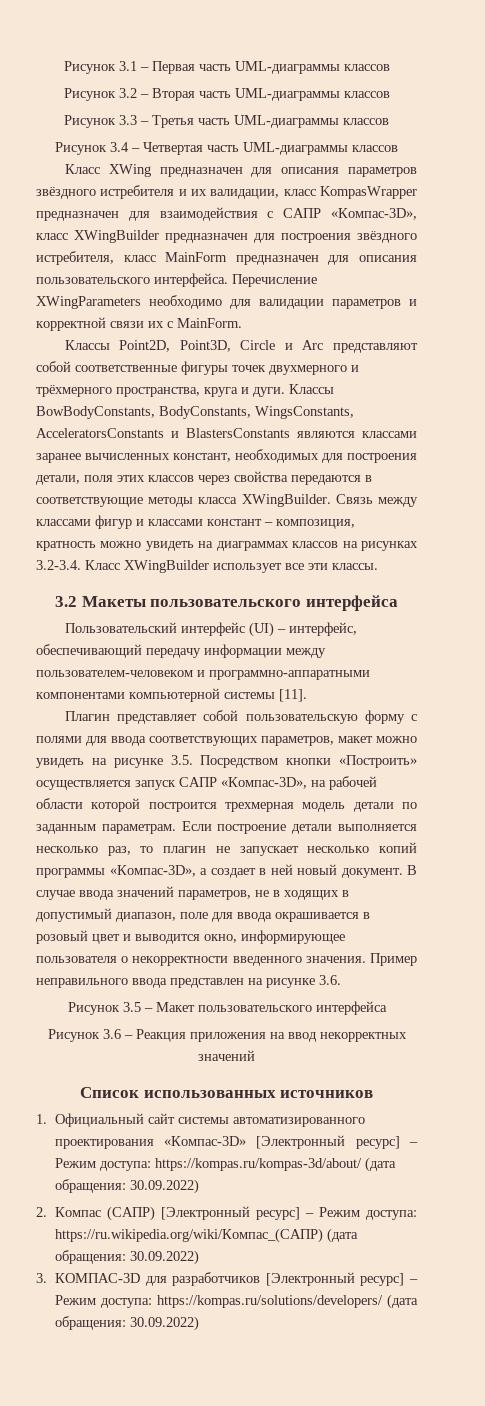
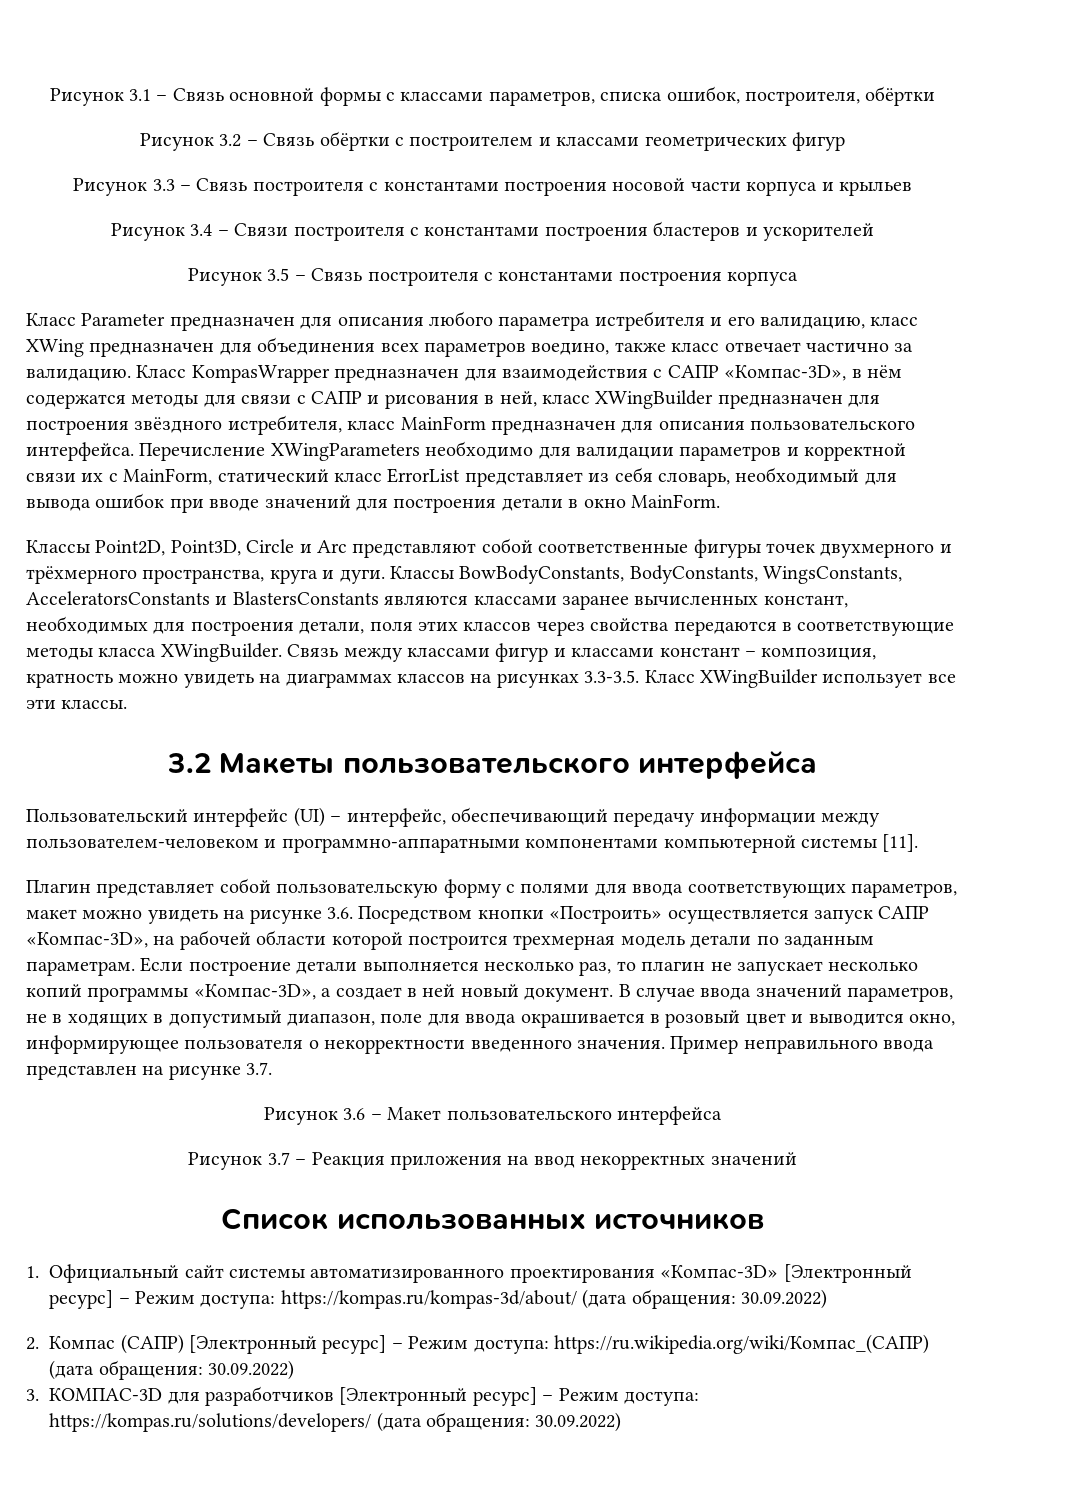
[151,61,390,74] [63,88,390,101] [64,115,389,128] [55,142,398,155] [64,164,417,177] [36,185,316,199] Первая часть UML-диаграммы классов // Рисунок 3.2 – Вторая часть UML-диаграммы классов // Рисунок 3.3 – Третья часть UML-диаграммы классов // Рисунок 3.4 – Четвертая часть UML-диаграммы классов // Класс XWing предназначен для описания параметров звёздного истребителя и их валидации, класс -> [172,86,936,106] [140,131,845,151] [73,178,912,196] [111,221,874,241] [187,268,799,286] [26,311,919,331] [26,337,914,357] [26,365,187,381] Связь основной формы с классами параметров, списка ошибок, построителя, обёртки // Рисунок 3.2 – Связь обёртки с построителем и классами геометрических фигур // Рисунок 3.3 – Связь построителя с константами построения носовой части корпуса и крыльев // Рисунок 3.4 – Связи построителя с константами построения бластеров и ускорителей // Рисунок 3.5 – Связь построителя с константами построения корпуса // Класс Parameter предназначен для описания любого параметра истребителя и его валидацию, класс XWing предназначен для объединения всех параметров воедино, также класс отвечает частично за валидацию. Класс
(418, 214) none -> [851,365,902,378] [26,391,537,409] в нём содержатся методы для связи с САПР и рисования в ней,
(173, 324) none -> [123,467,897,487] [26,493,626,513] MainForm, статический класс ErrorList представляет из себя словарь, необходимый для вывода ошибок при вводе значений для построения детали в окно
[36,560,81,570] 3.2-3.4. -> [584,670,640,683] 3.3-3.5.
[170,755,193,765] 3.5. -> [327,907,353,919] 3.6.
[319,975,341,985] [67,1002,141,1015] 3.6. // Рисунок 3.5 -> [246,1062,273,1075] [264,1107,366,1125] 3.7. // Рисунок 3.6
[102,1029,121,1039] 3.6 -> [267,1152,290,1165] 3.7

